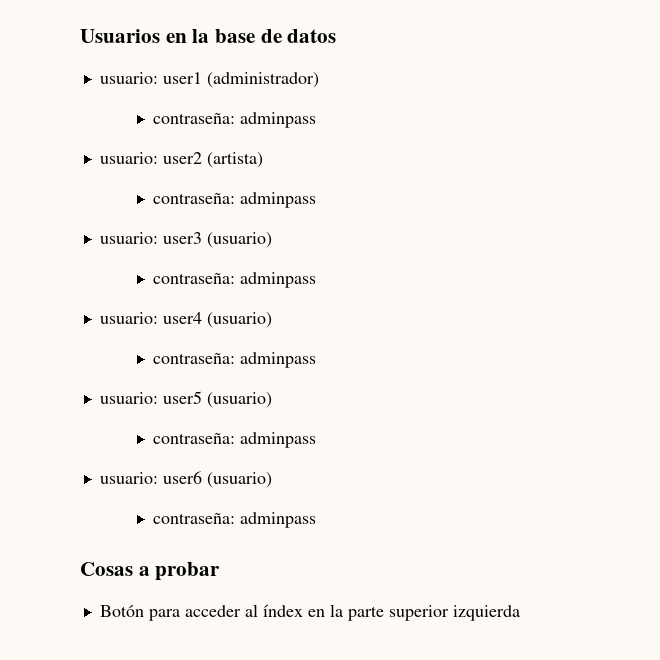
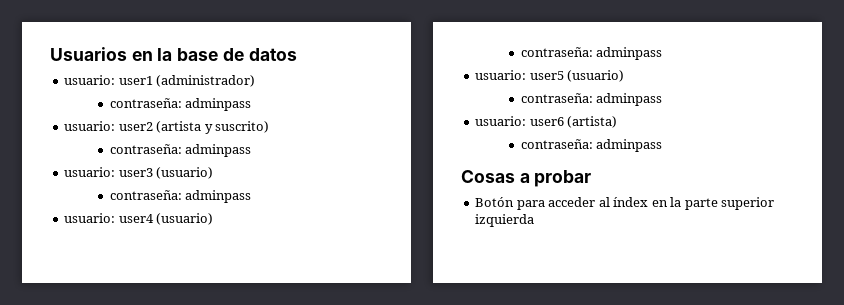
[206,152,263,168] (artista) -> [156,121,270,134] (artista y suscrito)
[206,472,272,488] (usuario) -> [567,116,618,128] (artista)

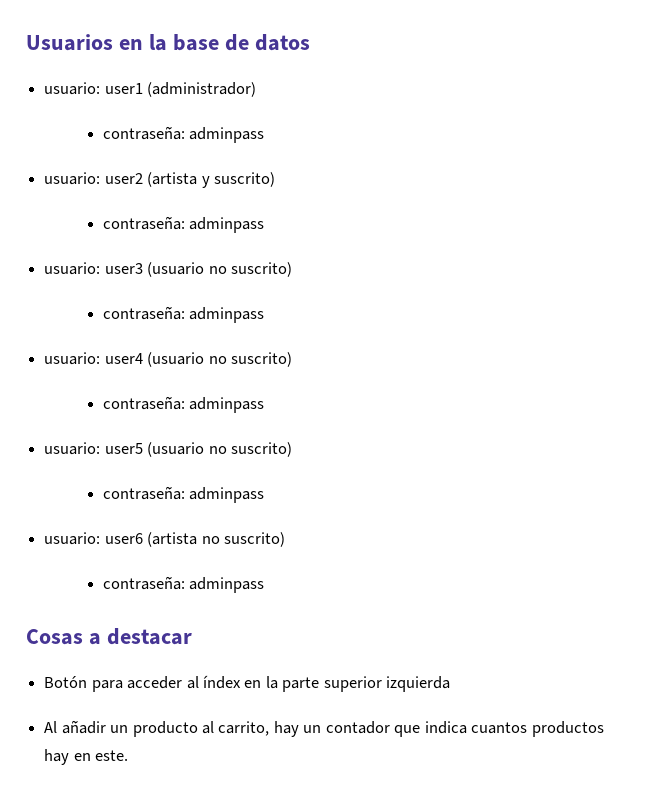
[156,167,214,179] (usuario) -> [147,262,292,277] (usuario no suscrito)
[156,213,214,225] (usuario) -> [147,352,292,367] (usuario no suscrito)
[567,70,625,82] (usuario) -> [147,442,292,457] (usuario no suscrito)
[567,116,618,128] (artista) -> [147,532,285,547] (artista no suscrito)
[534,170,592,187] probar -> [106,628,192,645] destacar
(535, 220) none -> [44,720,604,737] [44,749,129,765] // Al añadir un producto al carrito, hay un contador que indica cuantos productos hay en este.

